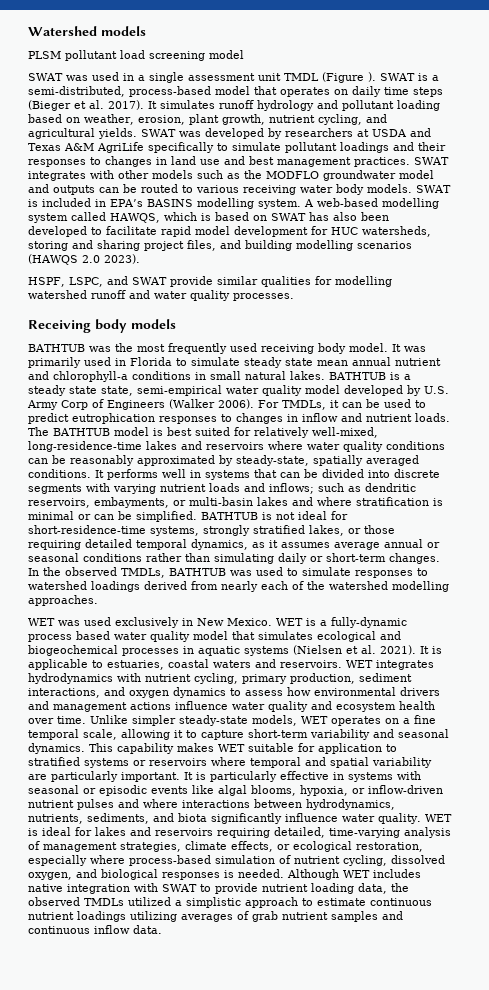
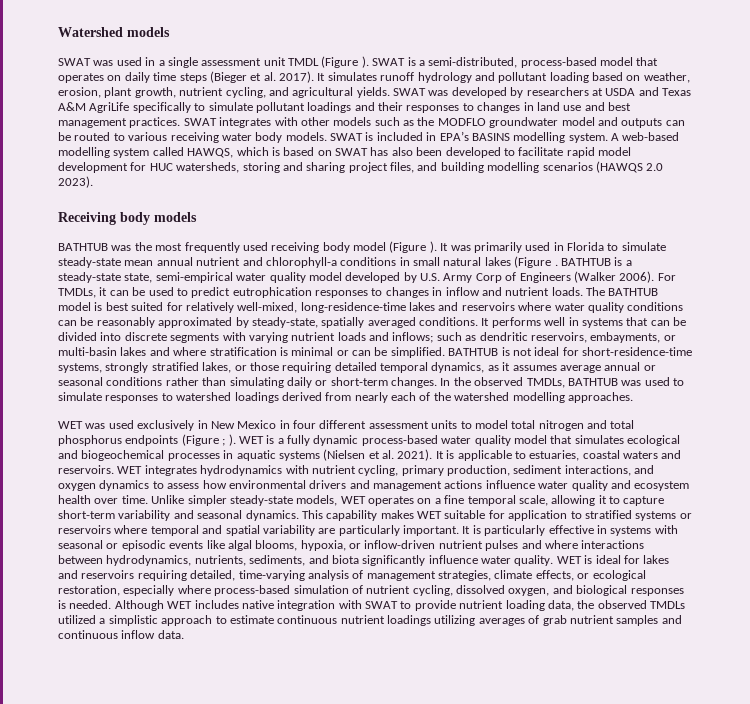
[28,50,244,61] // PLSM pollutant load screening model -> (170, 32) none
[28,276,392,287] [28,290,294,301] // HSPF, LSPC, and SWAT provide similar qualities for modelling watershed runoff and water quality processes. -> (93, 182) none
[349,343,388,352] model. -> [353,241,437,253] model (Figure ).
[244,357,313,368] steady state -> [58,257,121,268] steady-state
[290,371,325,380] lakes. -> [484,256,558,268] lakes (Figure .
[28,385,97,396] steady state -> [58,272,121,283] steady-state
[227,617,407,628] [28,631,110,642] Mexico. WET is a fully-dynamic process based -> [237,420,635,431] [58,434,438,446] Mexico in four different assessment units to model total nitrogen and total phosphorus endpoints (Figure ; ). WET is a fully dynamic process-based

